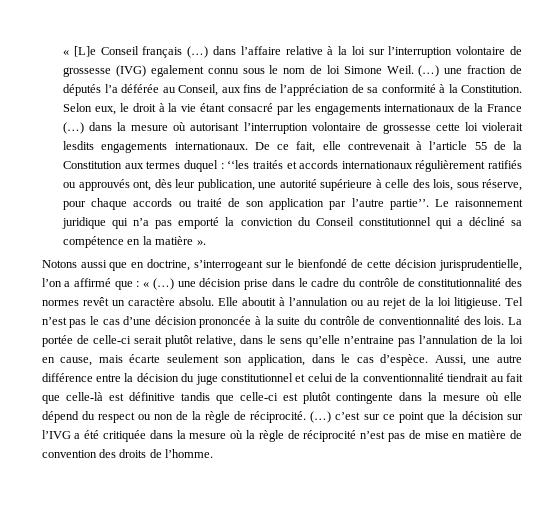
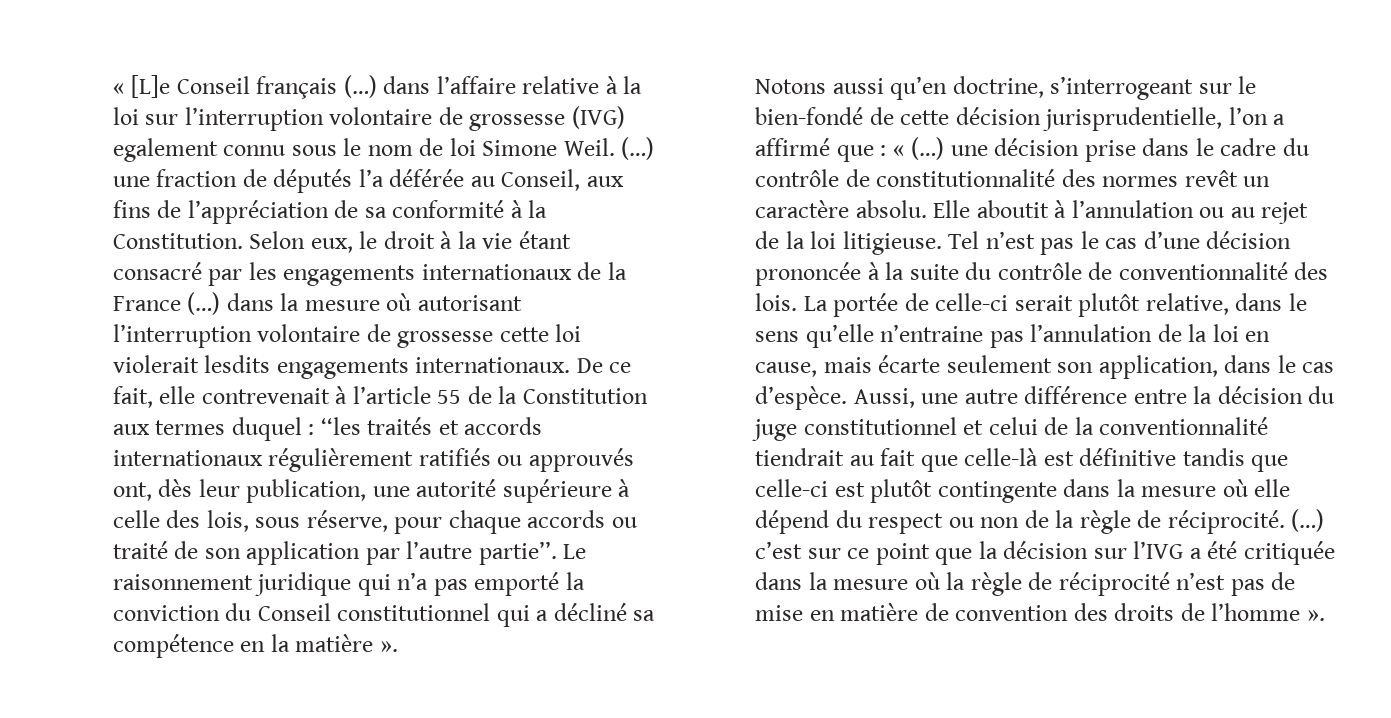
[109,262,145,271] que en -> [890,76,948,100] qu’en
[298,259,348,268] bienfondé -> [755,107,864,125] bien-fondé
[165,449,214,458] l’homme. -> [1211,603,1325,621] l’homme ».

